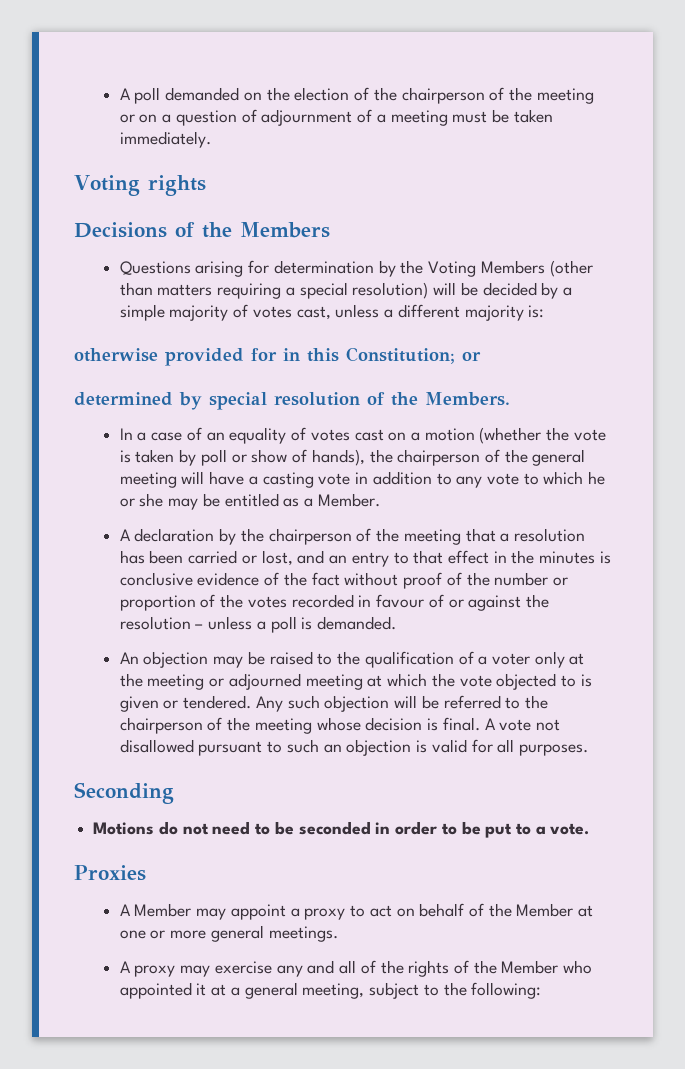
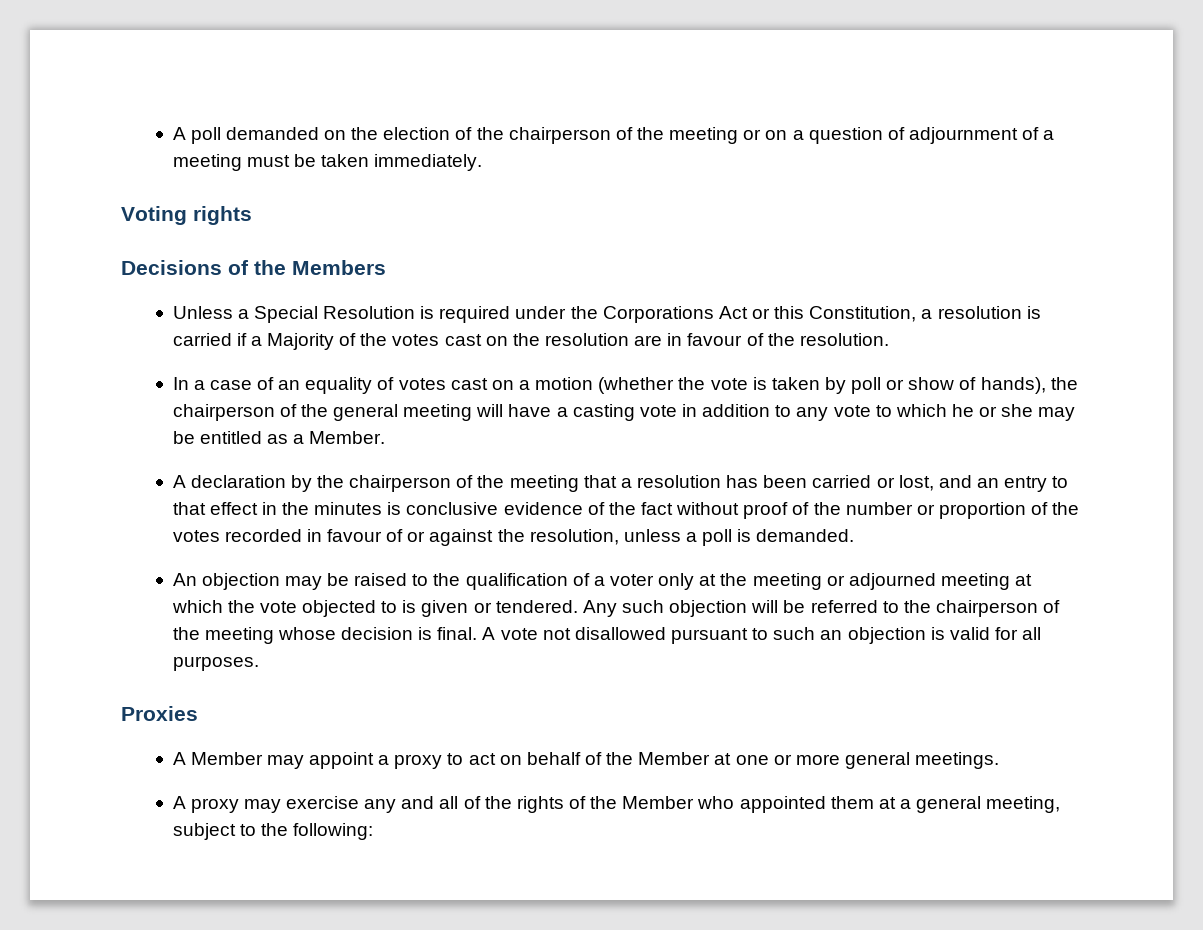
[119,260,593,277] [119,282,572,299] [119,304,545,321] [74,347,481,366] [74,392,510,410] Questions arising for determination by the Voting Members (other than matters requiring a special resolution) will be decided by a simple majority of votes cast, unless a different majority is: // otherwise provided for in this Constitution; or // determined by special resolution of the Members. -> [172,306,1041,323] [172,333,889,350] Unless a Special Resolution is required under the Corporations Act or this Constitution, a resolution is carried if a Majority of the votes cast on the resolution are in favour of the resolution.
[119,616,204,630] resolution – -> [529,529,619,545] resolution,
[74,782,174,804] [93,821,590,838] // Seconding // Motions do not need to be seconded in order to be put to a vote. -> (259, 663) none
[196,983,207,996] it -> [830,796,874,809] them

